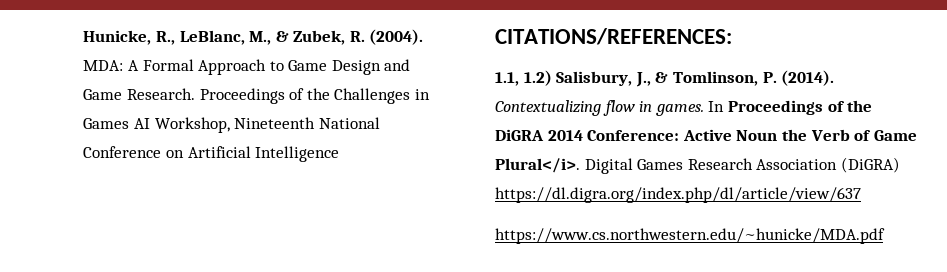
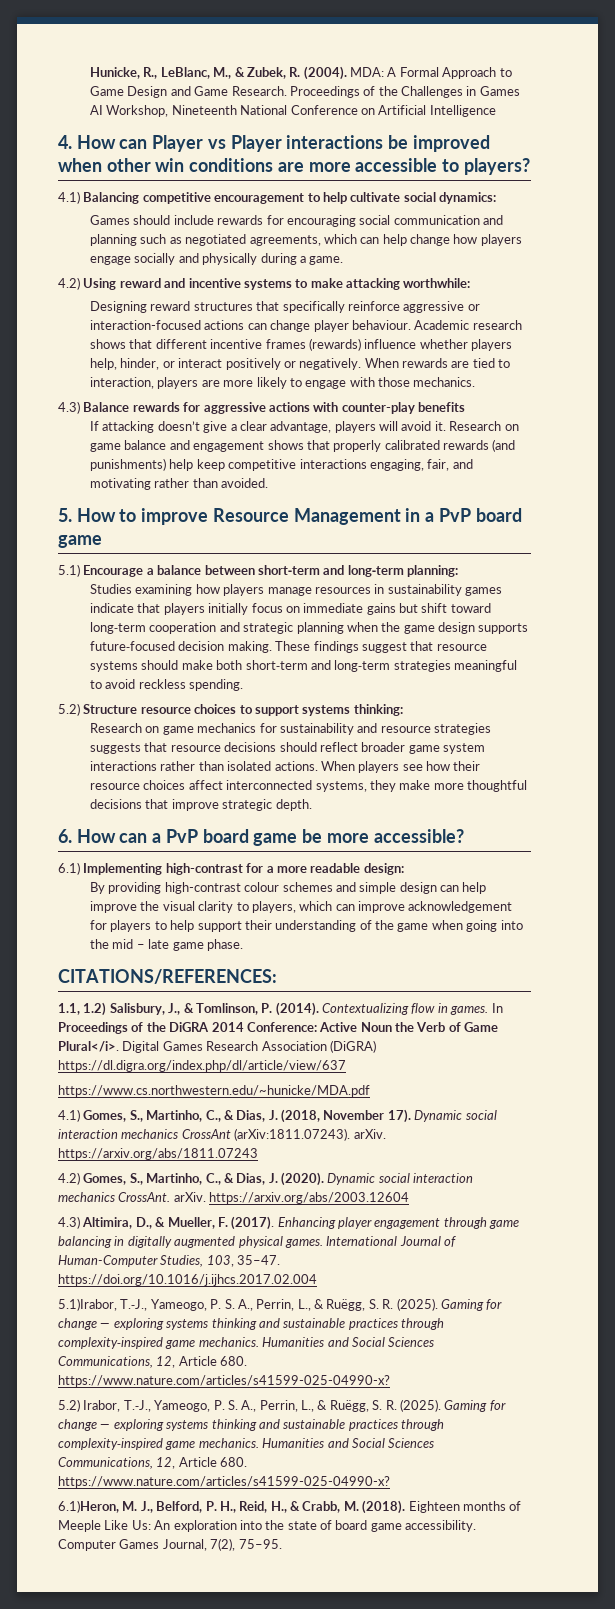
(340, 154) none -> [58,135,490,152] [58,158,530,175] [58,191,496,204] [90,215,504,227] [90,234,522,246] [90,253,344,265] [58,277,471,290] [90,301,480,313] [90,320,522,332] [90,338,513,351] [90,358,511,370] [90,377,476,389] [58,401,465,414] [90,421,519,433] [90,439,516,452] [90,458,473,471] [90,478,269,490] [58,508,522,525] [58,535,102,548] [58,564,458,577] [90,584,503,596] [90,603,491,615] [90,622,529,634] [90,641,487,653] [90,660,518,672] [90,679,244,691] [58,703,403,716] [90,723,492,735] [90,742,486,754] [90,761,481,773] [90,780,528,792] [90,799,312,811] [58,829,464,846] [58,862,404,875] [90,882,487,894] [90,901,513,913] [90,920,523,932] [90,939,243,951] // 4. How can Player vs Player interactions be improved when other win conditions are more accessible to players? // 4.1) Balancing competitive encouragement to help cultivate social dynamics: // Games should include rewards for encouraging social communication and planning such as negotiated agreements, which can help change how players engage socially and physically during a game. // 4.2) Using reward and incentive systems to make attacking worthwhile: // Designing reward structures that specifically reinforce aggressive or interaction-focused actions can change player behaviour. Academic research shows that different incentive frames (rewards) influence whether players help, hinder, or interact positively or negatively. When rewards are tied to interaction, players are more likely to engage with those mechanics. // 4.3) Balance rewards for aggressive actions with counter-play benefits // If attacking doesn’t give a clear advantage, players will avoid it. Research on game balance and engagement shows that properly calibrated rewards (and punishments) help keep competitive interactions engaging, fair, and motivating rather than avoided. // 5. How to improve Resource Management in a PvP board game // 5.1) Encourage a balance between short‑term and long‑term planning: // Studies examining how players manage resources in sustainability games indicate that players initially focus on immediate gains but shift toward long‑term cooperation and strategic planning when the game design supports future‑focused decision making. These findings suggest that resource systems should make both short‑term and long‑term strategies meaningful to avoid reckless spending. // 5.2) Structure resource choices to support systems thinking: // Research on game mechanics for sustainability and resource strategies suggests that resource decisions should reflect broader game system interactions rather than isolated actions. When players see how their resource choices affect interconnected systems, they make more thoughtful decisions that improve strategic depth. // 6. How can a PvP board game be more accessible? // 6.1) Implementing high-contrast for a more readable design: // By providing high-contrast colour schemes and simple design can help improve the visual clarity to players, which can improve acknowledgement for players to help support their understanding of the game when going into the mid – late game phase.
(885, 236) none -> [58,1109,497,1123] [58,1128,386,1141] [58,1148,258,1160] [58,1172,474,1186] [58,1192,410,1204] [58,1216,520,1230] [58,1236,456,1248] [58,1255,281,1267] [58,1274,317,1286] [58,1298,503,1311] [58,1318,444,1330] [58,1337,435,1349] [58,1356,248,1368] [58,1375,390,1387] [58,1399,506,1412] [58,1419,444,1431] [58,1438,435,1450] [58,1457,248,1469] [58,1476,390,1488] [58,1500,522,1514] [58,1520,477,1532] [58,1538,282,1551] // 4.1) Gomes, S., Martinho, C., & Dias, J. (2018, November 17). Dynamic social interaction mechanics CrossAnt (arXiv:1811.07243). arXiv. https://arxiv.org/abs/1811.07243 // 4.2) Gomes, S., Martinho, C., & Dias, J. (2020). Dynamic social interaction mechanics CrossAnt. arXiv. https://arxiv.org/abs/2003.12604 // 4.3) Altimira, D., & Mueller, F. (2017). Enhancing player engagement through game balancing in digitally augmented physical games. International Journal of Human-Computer Studies, 103, 35–47. https://doi.org/10.1016/j.ijhcs.2017.02.004 // 5.1)Irabor, T.‑J., Yameogo, P. S. A., Perrin, L., & Ruëgg, S. R. (2025). Gaming for change — exploring systems thinking and sustainable practices through complexity‑inspired game mechanics. Humanities and Social Sciences Communications, 12, Article 680. https://www.nature.com/articles/s41599-025-04990-x? // 5.2) Irabor, T.‑J., Yameogo, P. S. A., Perrin, L., & Ruëgg, S. R. (2025). Gaming for change — exploring systems thinking and sustainable practices through complexity‑inspired game mechanics. Humanities and Social Sciences Communications, 12, Article 680. https://www.nature.com/articles/s41599-025-04990-x? // 6.1)Heron, M. J., Belford, P. H., Reid, H., & Crabb, M. (2018). Eighteen months of Meeple Like Us: An exploration into the state of board game accessibility. Computer Games Journal, 7(2), 75–95.

